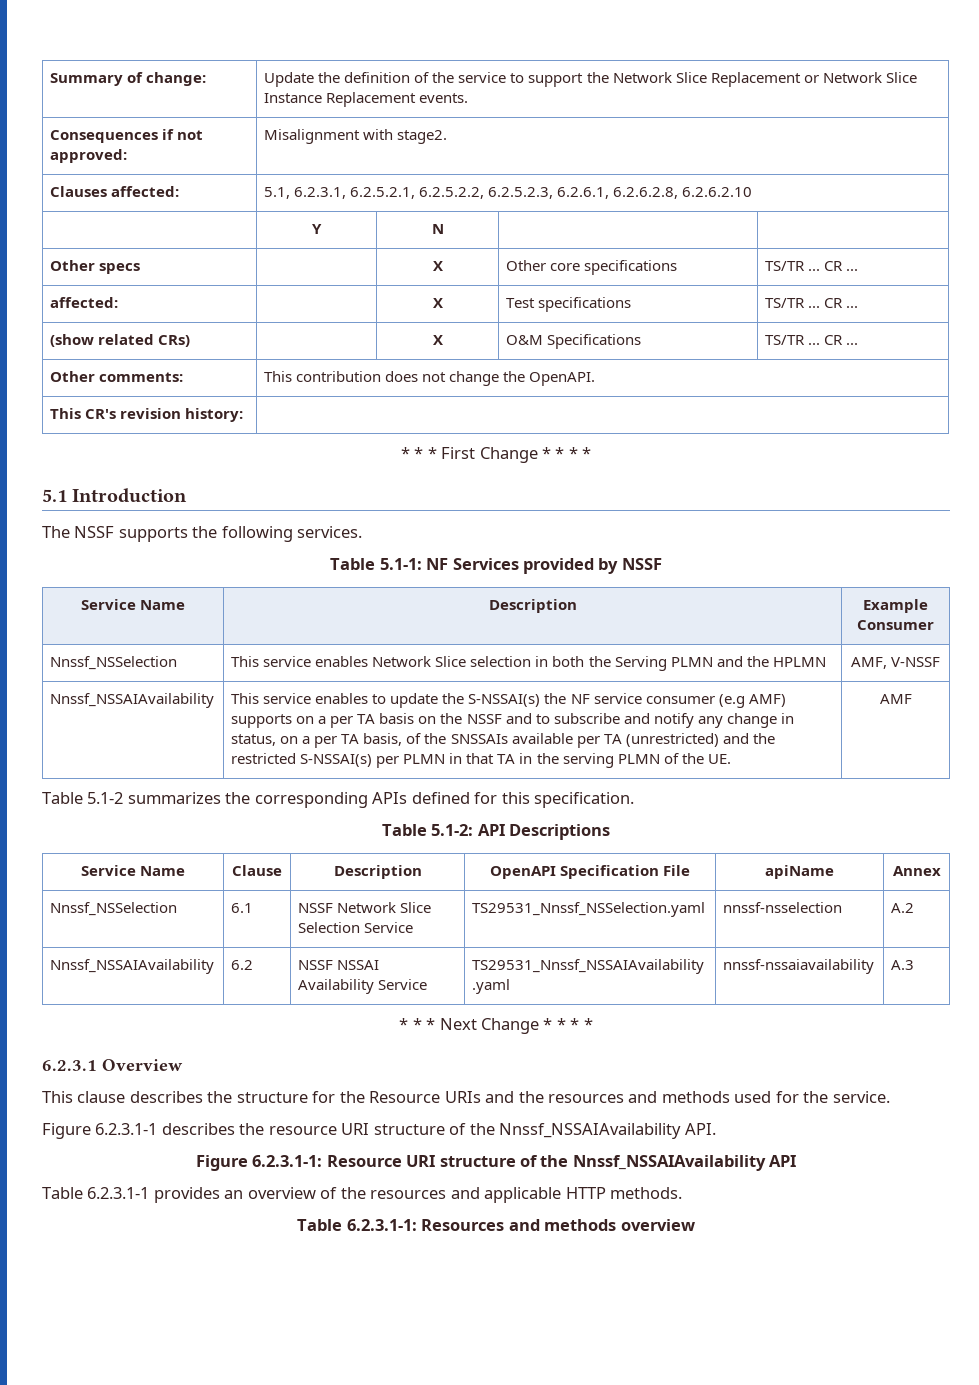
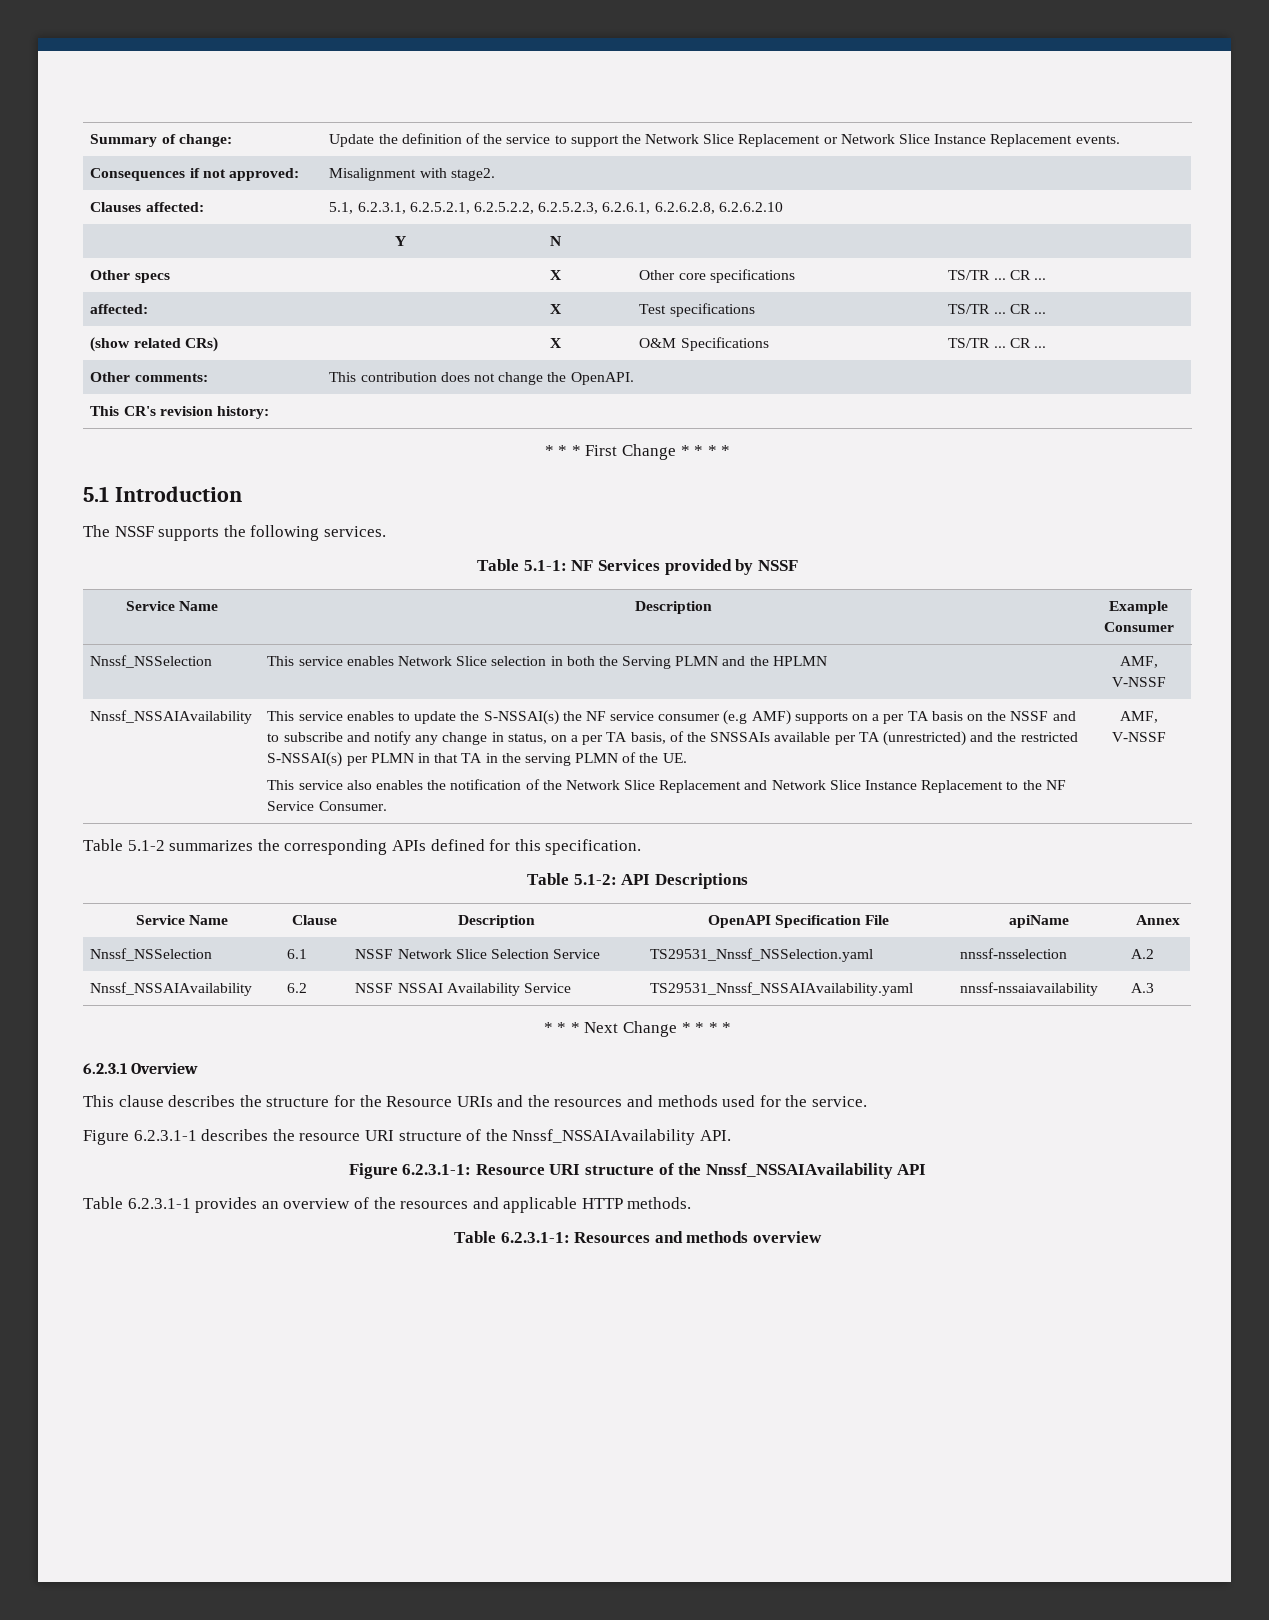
[879,694,912,704] | AMF -> [267,779,1066,793] [267,801,387,811] [1119,711,1158,723] [1111,732,1166,742] // This service also enables the notification of the Network Slice Replacement and Network Slice Instance Replacement to the NF Service Consumer. | AMF, V-NSSF

